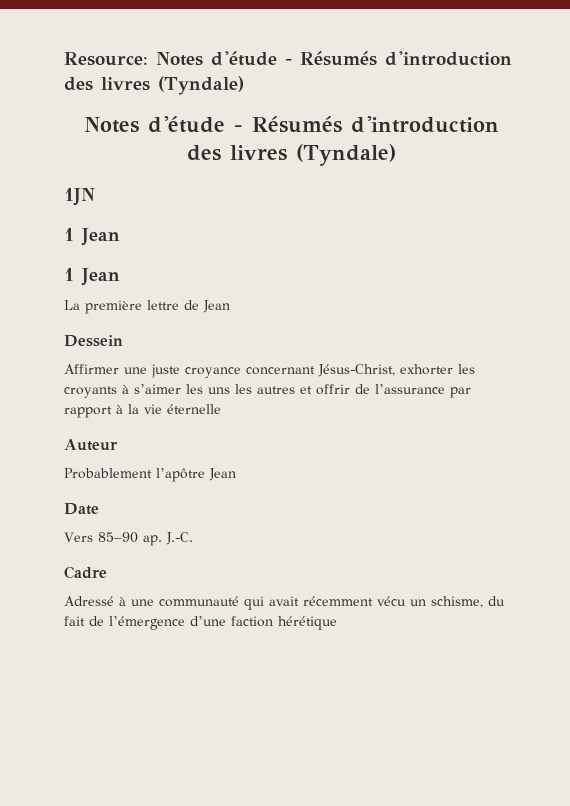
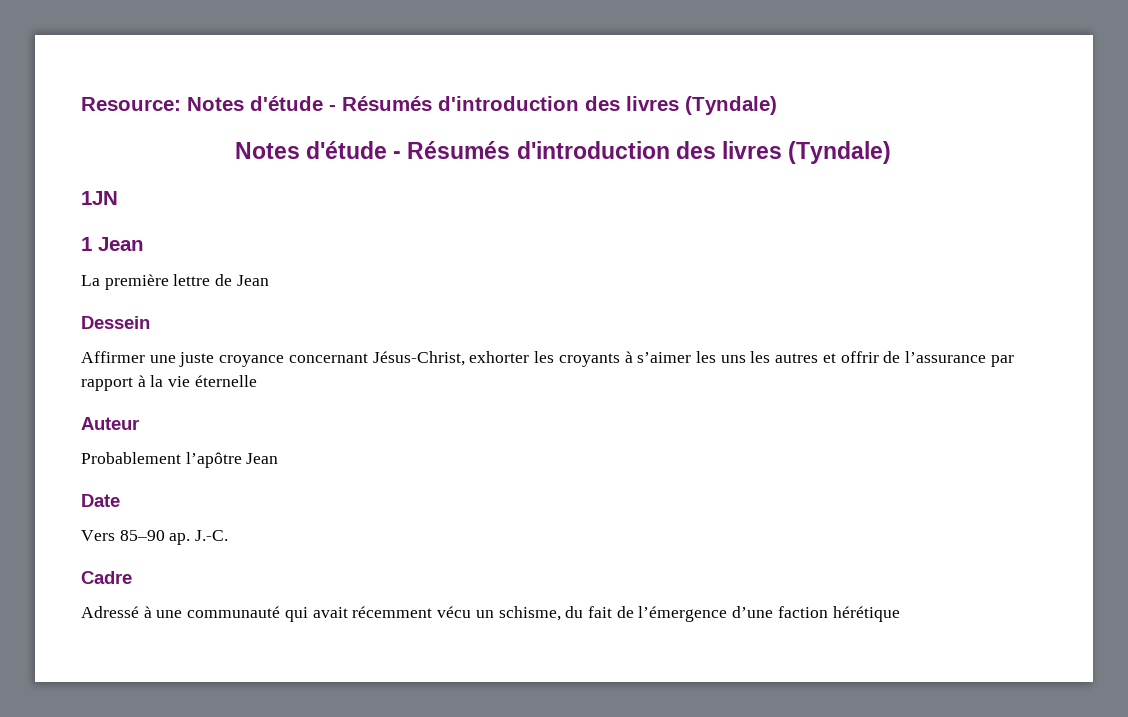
[64,268,120,286] // 1 Jean -> (144, 244) none

